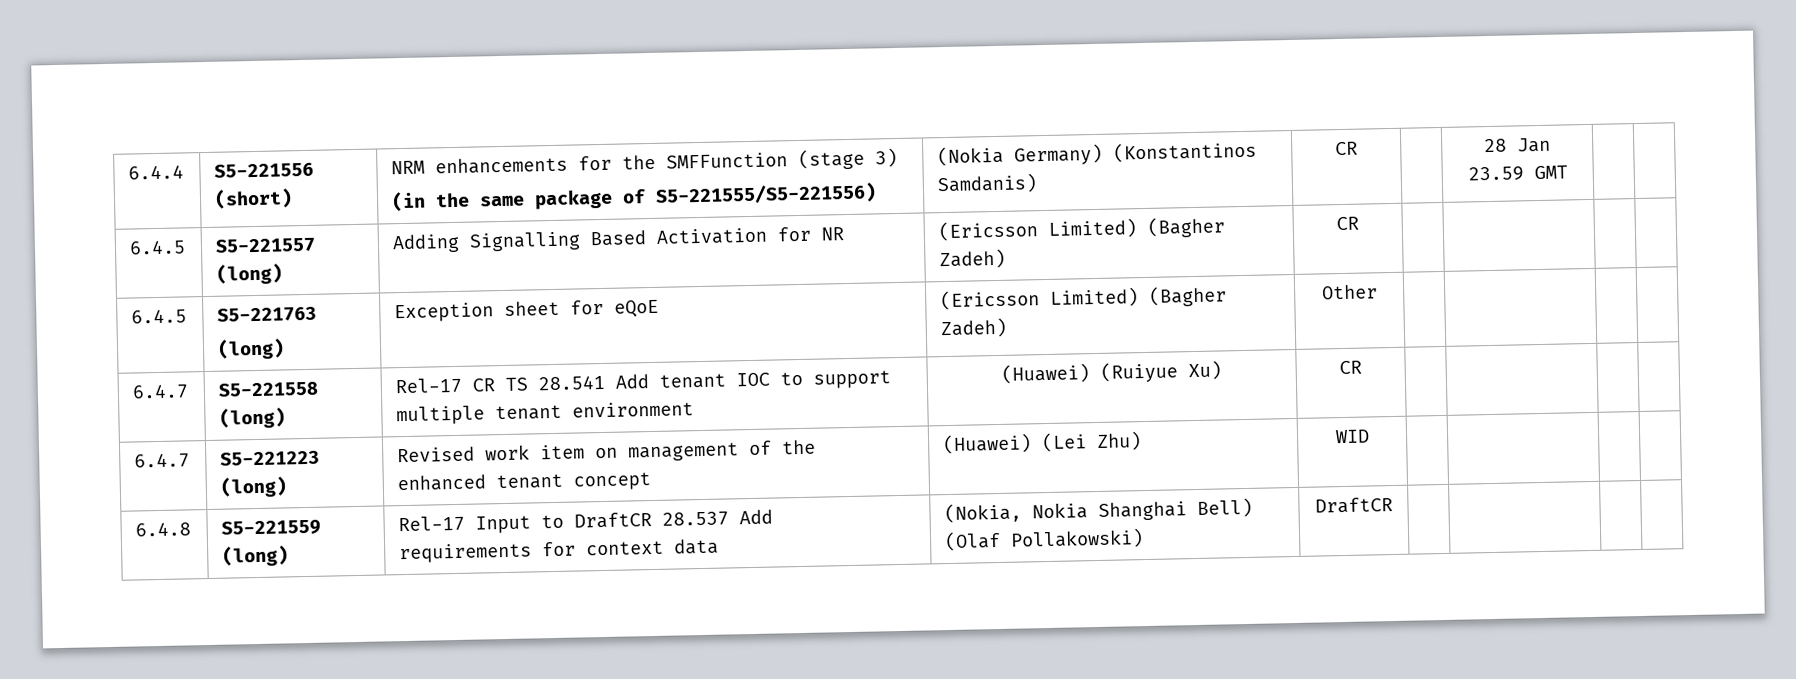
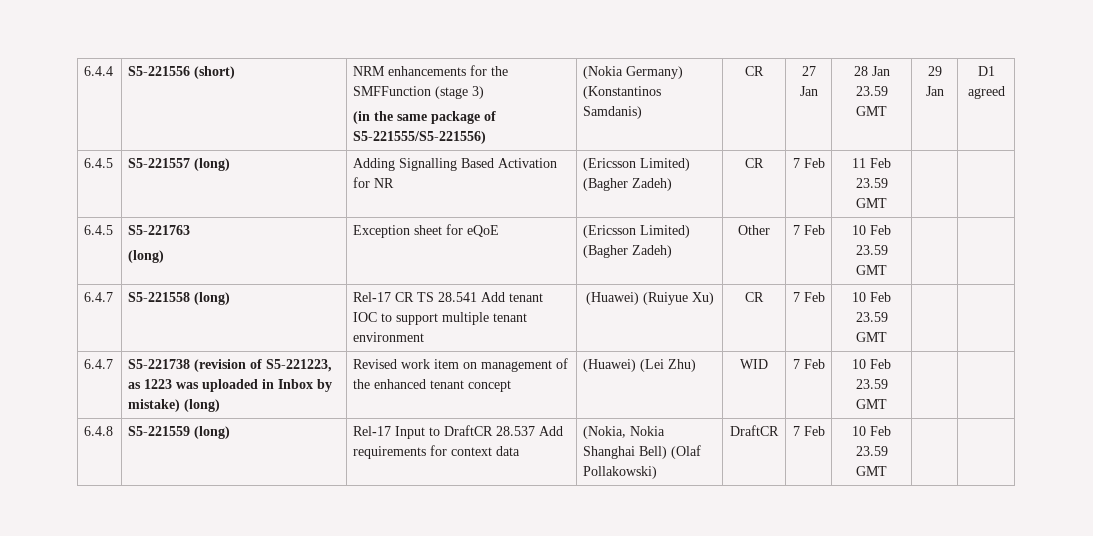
(1358, 148) none -> [801,66,816,76] [799,86,818,96] 27 Jan
(1568, 172) | -> [927,66,942,76] [925,86,944,96] [977,66,995,76] [967,86,1005,99] 29 Jan | D1 agreed
(1359, 223) | -> [792,158,825,168] [852,158,891,168] [855,178,888,188] [856,198,887,208] 7 Feb | 11 Feb 23.59 GMT
(1378, 292) | -> [792,225,825,235] [852,225,891,235] [855,245,888,255] [856,265,887,275] 7 Feb | 10 Feb 23.59 GMT
[134,453,191,468] [220,450,321,466] | | | // 6.4.7 | S5-221223 -> [792,292,825,302] [852,292,891,302] [855,312,888,322] [856,332,887,342] [84,359,114,369] [128,359,333,372] [128,379,333,392] [128,399,181,412] 7 Feb | 10 Feb 23.59 GMT | | // 6.4.7 | S5-221738 (revision of S5-221223, as 1223 was uploaded in Inbox by mistake)
(1370, 436) | -> [792,359,825,369] [852,359,891,369] [855,379,888,389] [856,399,887,409] 7 Feb | 10 Feb 23.59 GMT
(1393, 505) | -> [792,426,825,436] [852,426,891,436] [855,446,888,456] [856,466,887,476] 7 Feb | 10 Feb 23.59 GMT

